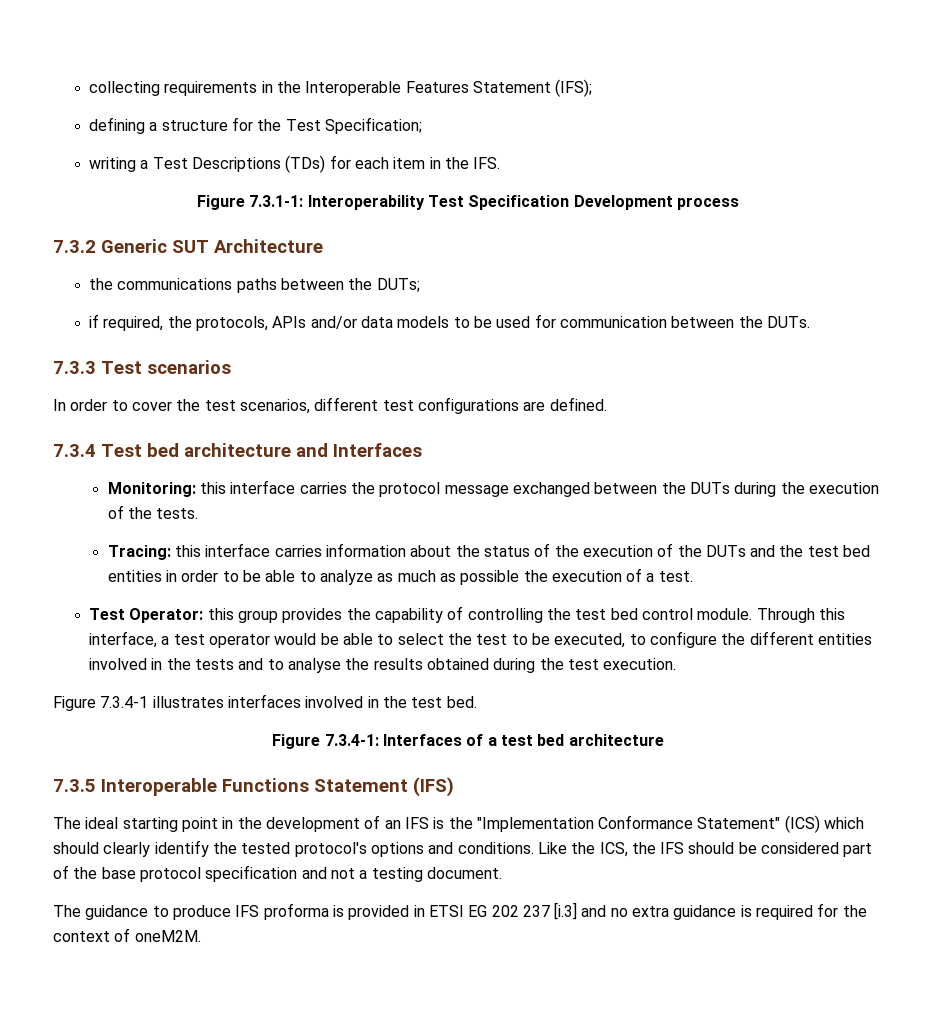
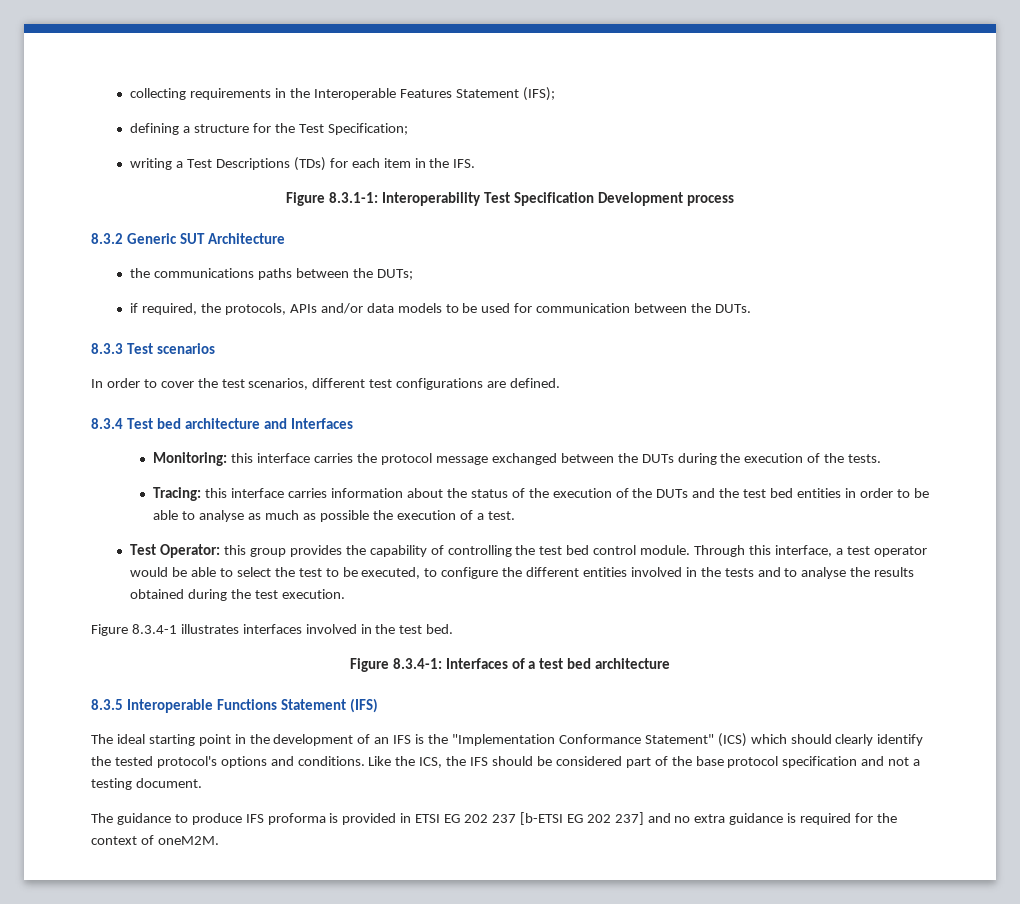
[249,195,304,207] 7.3.1-1: -> [329,192,379,203] 8.3.1-1:
[53,240,96,253] 7.3.2 -> [91,233,123,244] 8.3.2
[53,361,96,374] 7.3.3 -> [91,343,123,354] 8.3.3
[53,444,96,457] 7.3.4 -> [91,418,123,429] 8.3.4
[319,570,373,585] analyze -> [199,510,245,522] analyse
[100,696,149,708] 7.3.4-1 -> [131,624,177,634] 8.3.4-1
[324,734,379,746] 7.3.4-1: -> [392,658,442,669] 8.3.4-1:
[53,779,96,792] 7.3.5 -> [91,699,123,710] 8.3.5
[554,902,578,920] [i.3] -> [519,812,644,825] [b-ETSI EG 202 237]

